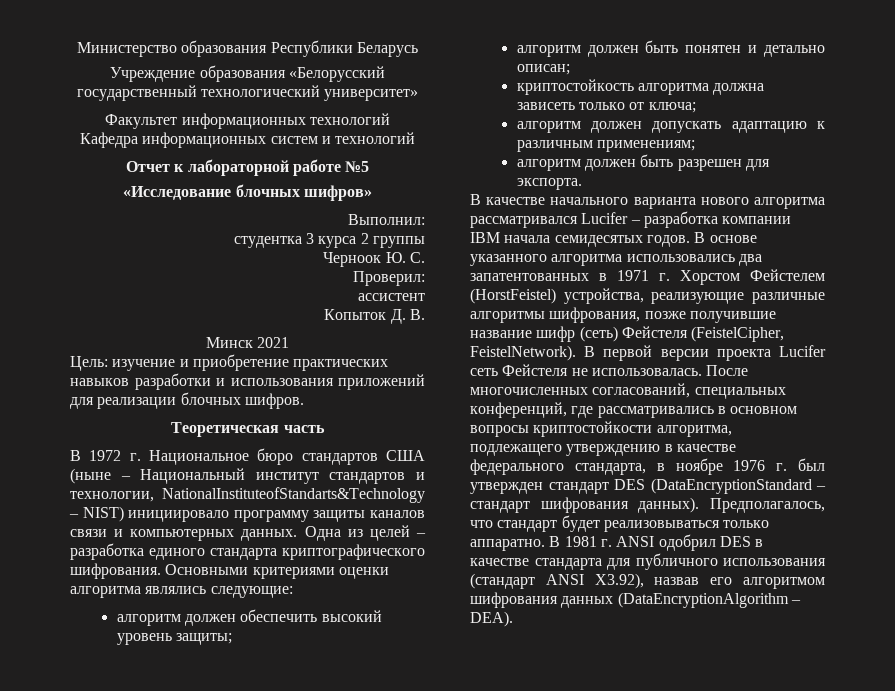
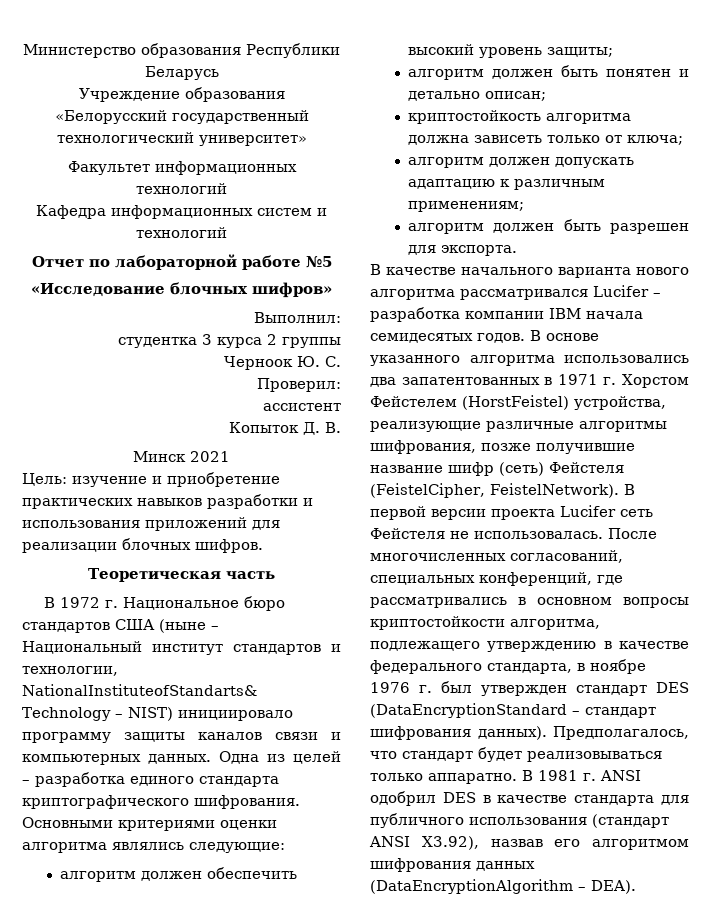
[174,164,185,172] к -> [88,259,110,267] по

